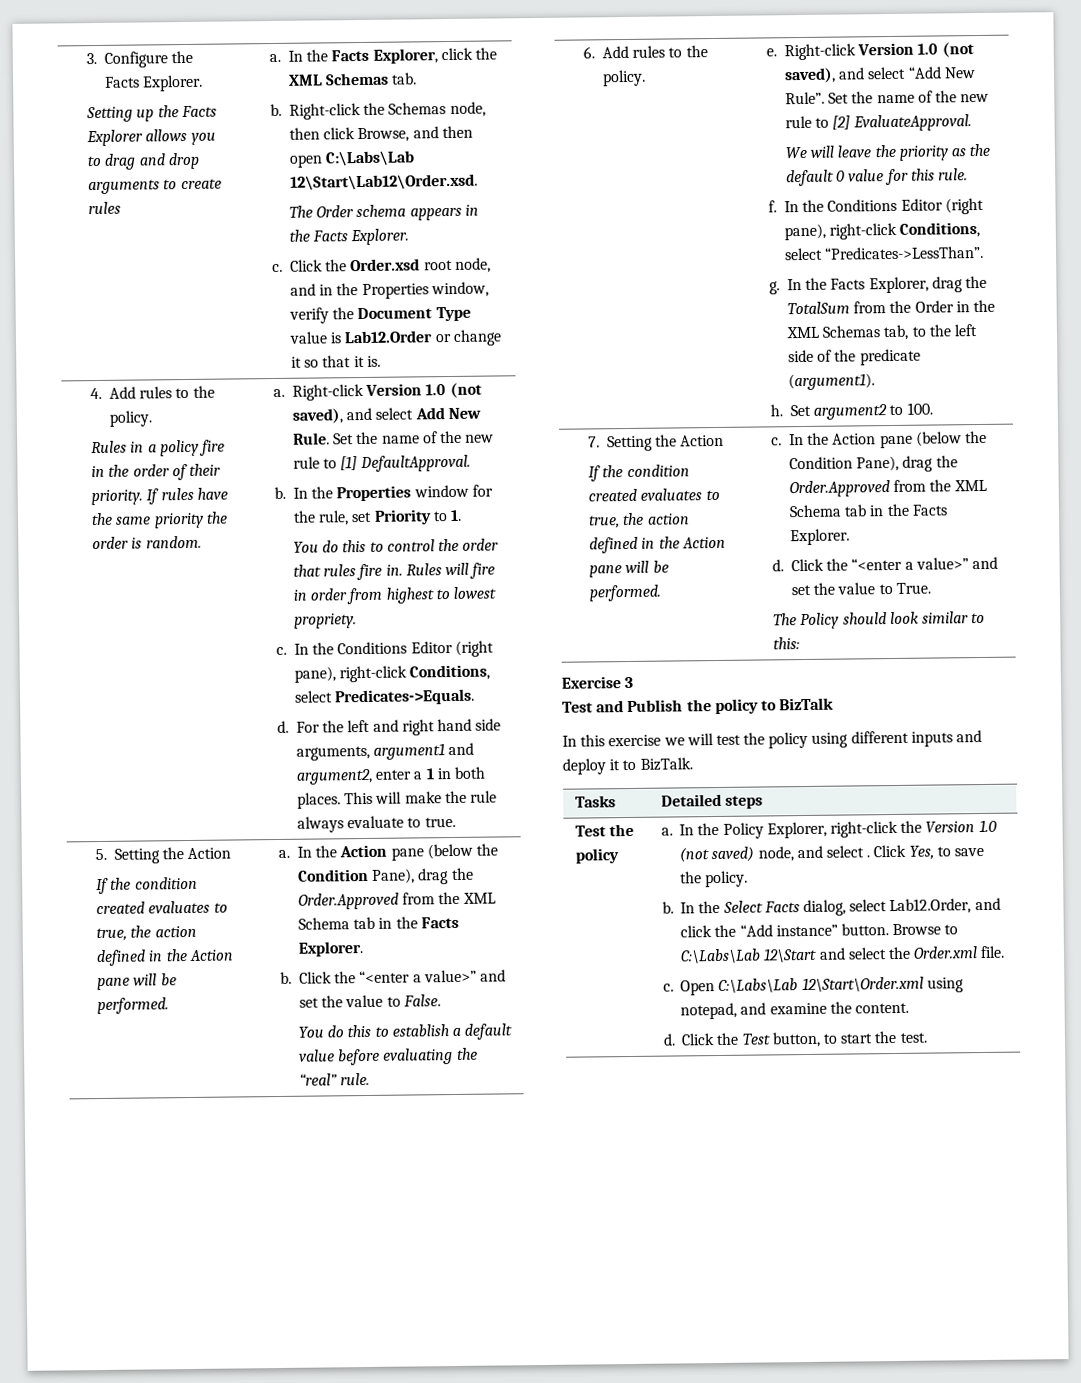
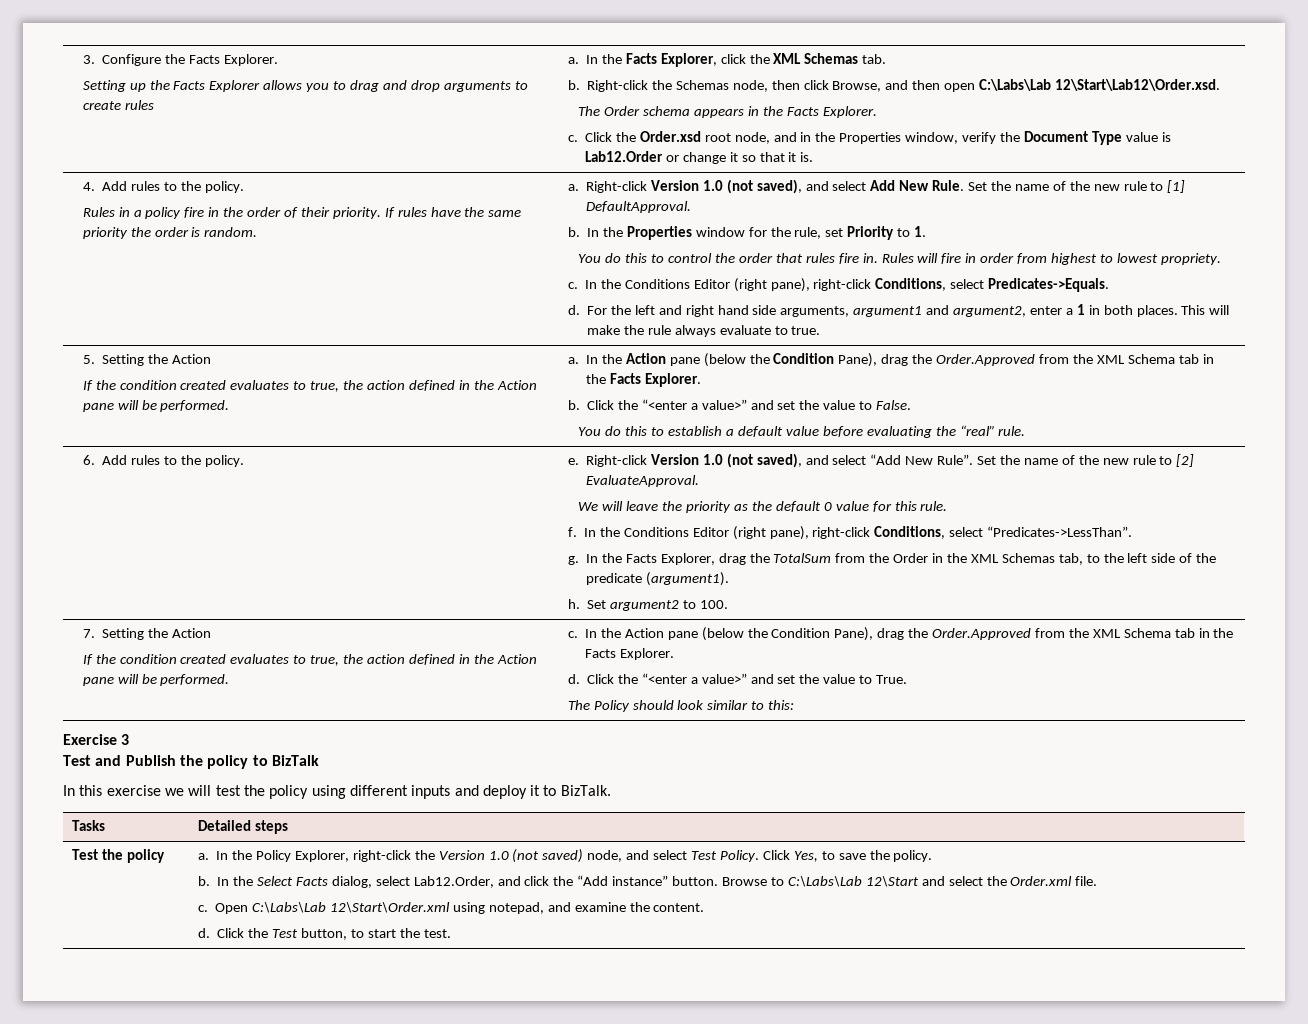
[866,855,871,858] . -> [691,850,759,862] Test Policy.

